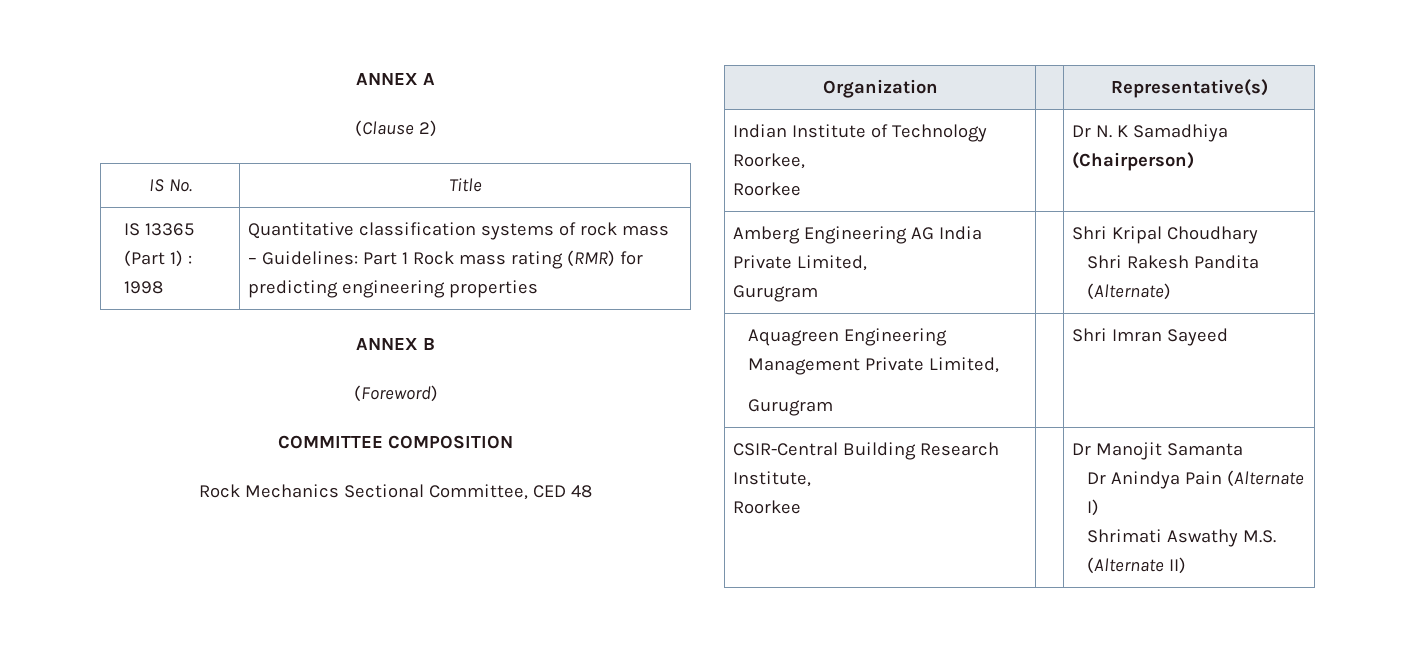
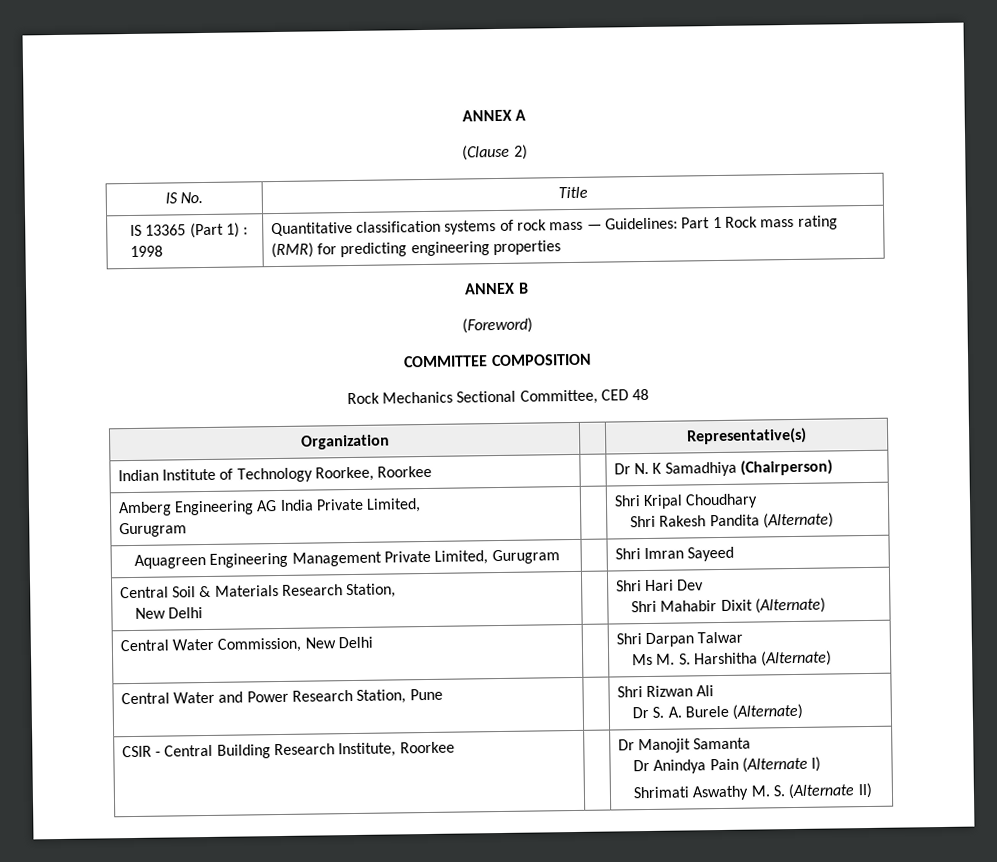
[248,258,258,264] – -> [586,224,602,230] —
(806, 161) // -> (374, 474) none
(999, 365) // -> (489, 557) none
[733,442,839,456] CSIR-Central -> [119,583,397,599] [134,607,204,619] [615,579,705,592] [630,597,826,614] [119,636,373,653] [615,631,744,648] [631,650,833,667] [120,688,443,705] [616,685,715,698] [631,703,804,720] [121,744,214,758] Central Soil & Materials Research Station, // New Delhi | | Shri Hari Dev // Shri Mahabir Dixit (Alternate) // Central Water Commission, New Delhi | | Shri Darpan Talwar // Ms M. S. Harshitha (Alternate) // Central Water and Power Research Station, Pune | | Shri Rizwan Ali // Dr S. A. Burele (Alternate) // CSIR - Central
(812, 479) // -> (397, 750) none
[1242,530,1276,543] M.S. -> [750,785,785,797] M. S.

